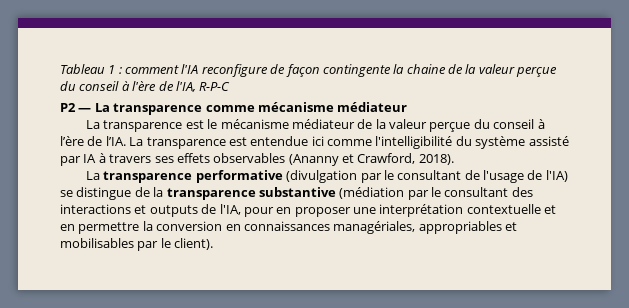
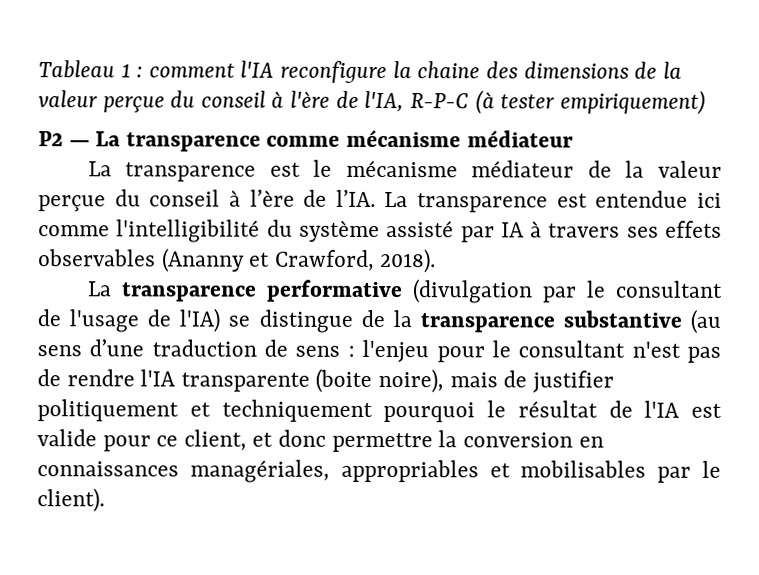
[270,64,446,77] de façon contingente la chaine -> [392,61,629,79] la chaine des dimensions
(231, 86) none -> [474,90,706,115] (à tester empiriquement)
[339,187,533,200] [60,204,557,217] [60,224,75,231] (médiation par le consultant des interactions et outputs de l'IA, pour en proposer une interprétation contextuelle et en -> [690,309,722,334] [37,339,722,363] [37,368,614,394] [37,399,722,423] [37,429,327,452] (au sens d’une traduction de sens : l'enjeu pour le consultant n'est pas de rendre l'IA transparente (boite noire), mais de justifier politiquement et techniquement pourquoi le résultat de l'IA est valide pour ce client, et donc

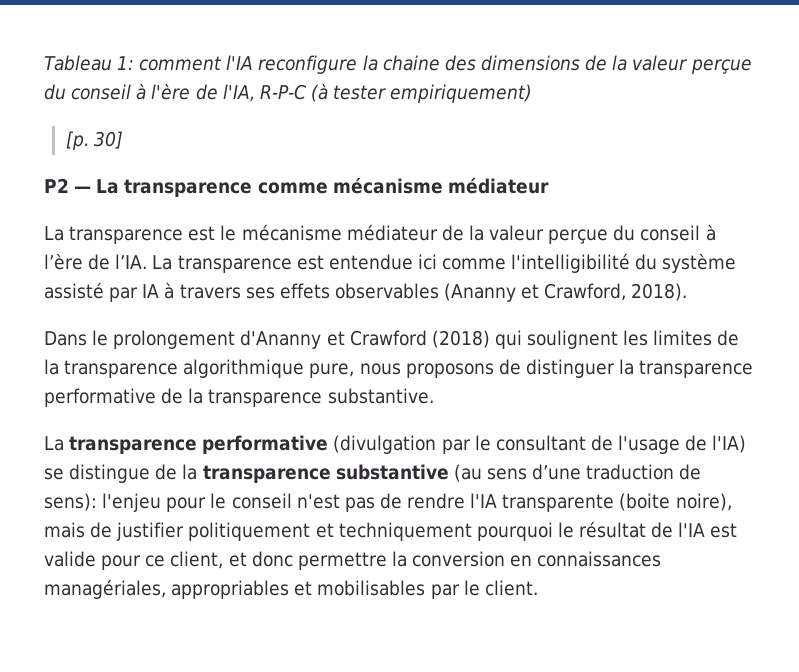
[120,63,144,78] 1 : -> [117,56,135,70] 1:
(706, 102) none -> [65,131,123,150] // [p. 30]
(437, 261) none -> [44,330,740,349] [44,359,754,378] [44,388,434,407] // Dans le prolongement d'Ananny et Crawford (2018) qui soulignent les limites de la transparence algorithmique pure, nous proposons de distinguer la transparence performative de la transparence substantive.
[295,345,355,357] sens : -> [44,493,97,511] sens):
[518,340,626,358] consultant -> [231,493,292,509] conseil
[37,488,105,513] client). -> [484,580,538,596] client.

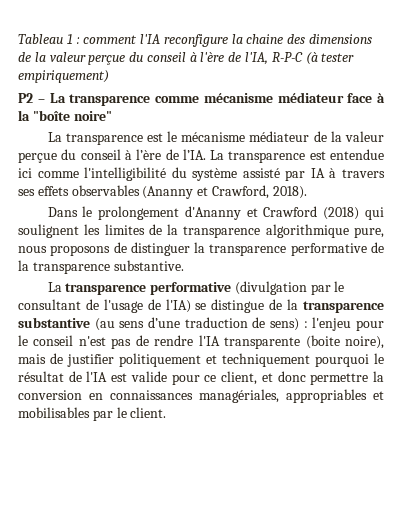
[117,56,135,70] 1: -> [66,34,80,44] 1 :
[65,131,123,150] // [p. 30] -> (109, 76) none
[74,186,92,193] — -> [37,99,45,103] –
(549, 185) none -> [347,93,385,103] [18,110,112,121] face à la "boîte noire"
[44,493,97,511] sens): -> [270,318,308,331] sens) :

